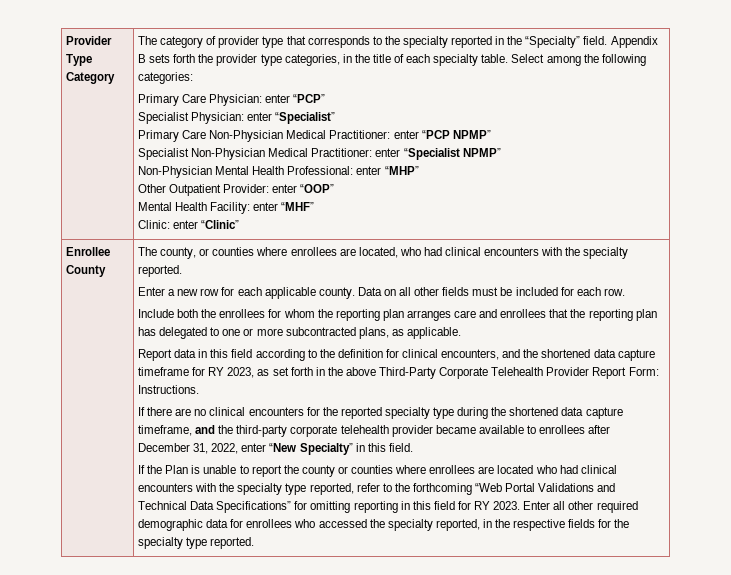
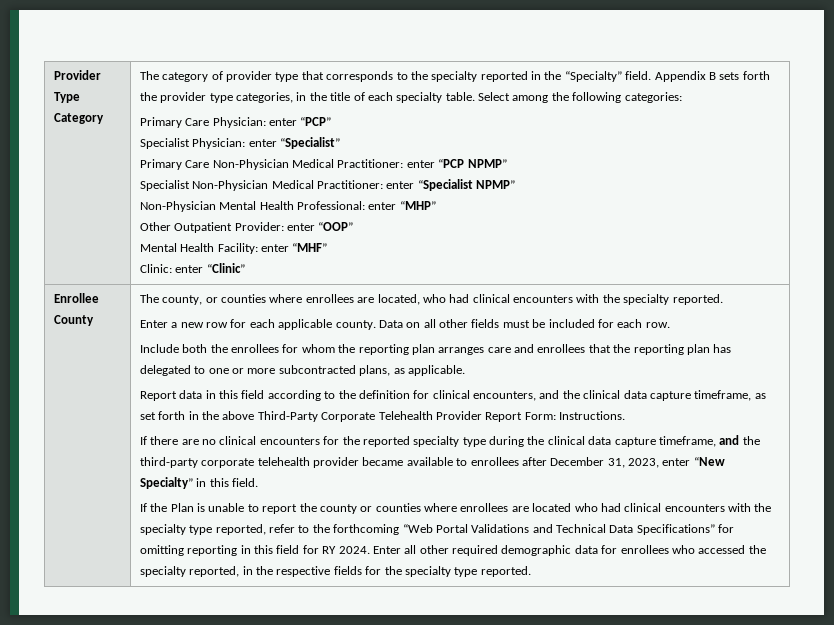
[541,349,655,361] [138,367,255,378] shortened data capture timeframe for RY 2023, -> [583,390,752,401] clinical data capture timeframe,
[509,407,559,416] shortened -> [547,436,585,445] clinical
[211,443,239,454] 2022, -> [628,458,660,468] 2023,
[493,501,521,510] 2023. -> [338,546,370,554] 2024.

